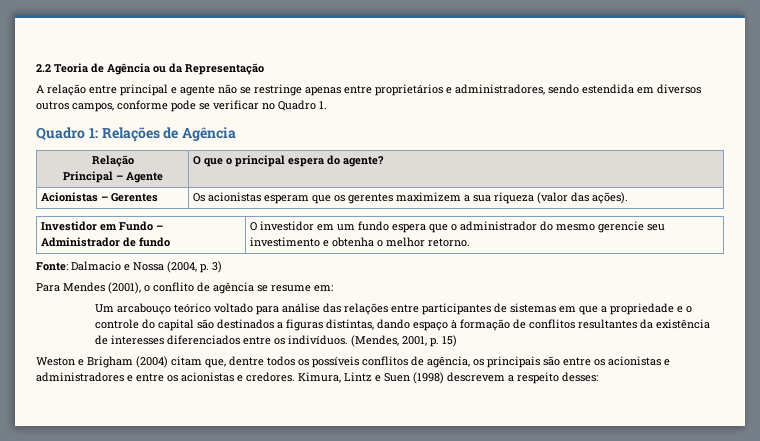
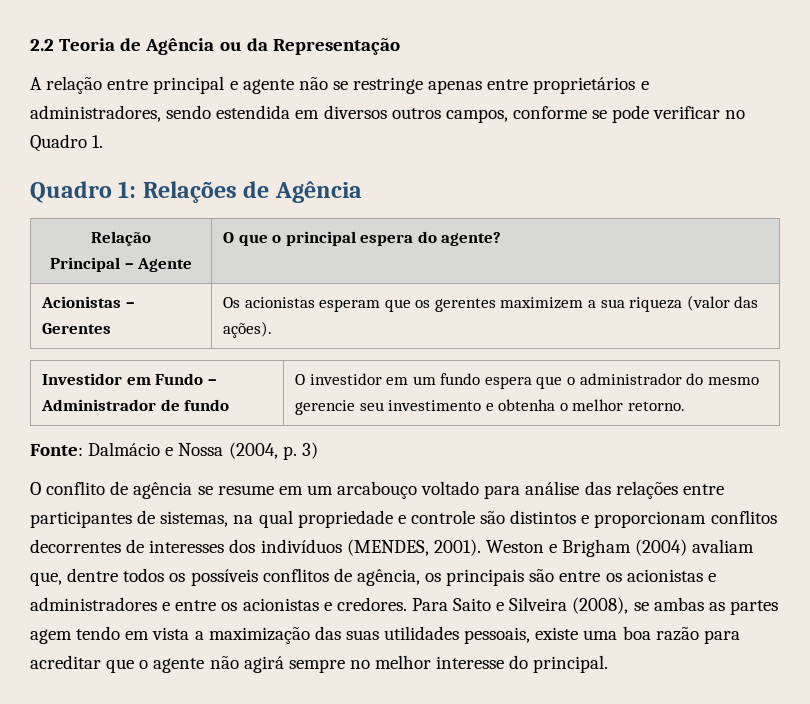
[171,100,210,112] pode se -> [592,105,650,123] se pode
[71,261,121,271] Dalmacio -> [88,442,161,456] Dalmácio
[36,282,150,294] Para Mendes (2001), o -> [30,482,41,495] O
[314,285,333,292] [95,303,212,315] em: // Um arcabouço teórico -> [278,481,418,499] em um arcabouço
[510,303,693,315] [95,319,711,331] [95,335,458,347] sistemas em que a propriedade e o controle do capital são destinados a figuras distintas, dando espaço à formação de conflitos resultantes da existência de interesses diferenciados entre os indivíduos. (Mendes, 2001, p. 15) // -> [160,510,777,528] [30,539,481,556] sistemas, na qual propriedade e controle são distintos e proporcionam conflitos decorrentes de interesses dos indivíduos (MENDES, 2001).
[171,356,202,366] citam -> [692,539,755,553] avaliam
[298,372,598,384] Kimura, Lintz e Suen (1998) descrevem a respeito desses: -> [411,597,778,615] [30,626,740,644] [30,655,609,673] Para Saito e Silveira (2008), se ambas as partes agem tendo em vista a maximização das suas utilidades pessoais, existe uma boa razão para acreditar que o agente não agirá sempre no melhor interesse do principal.

